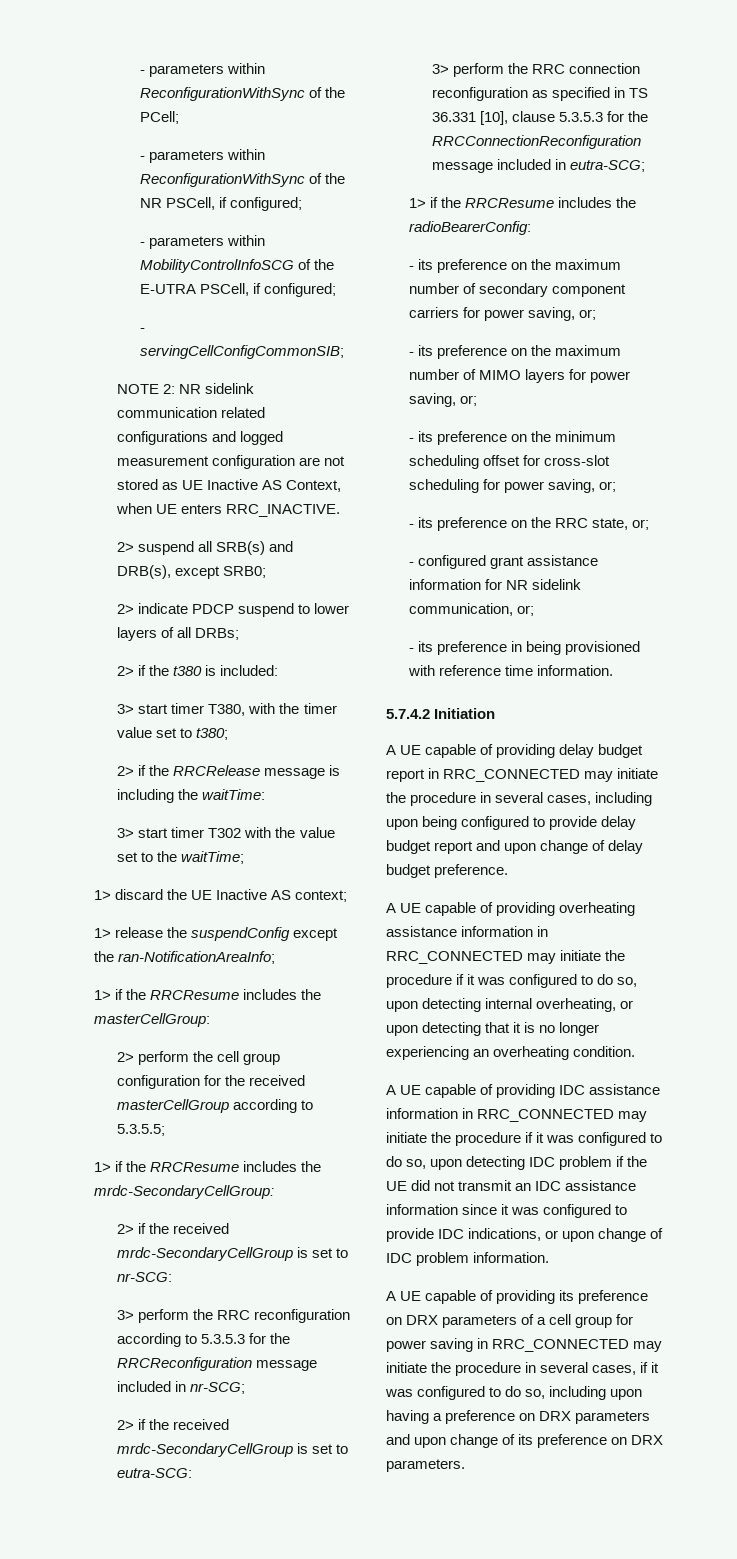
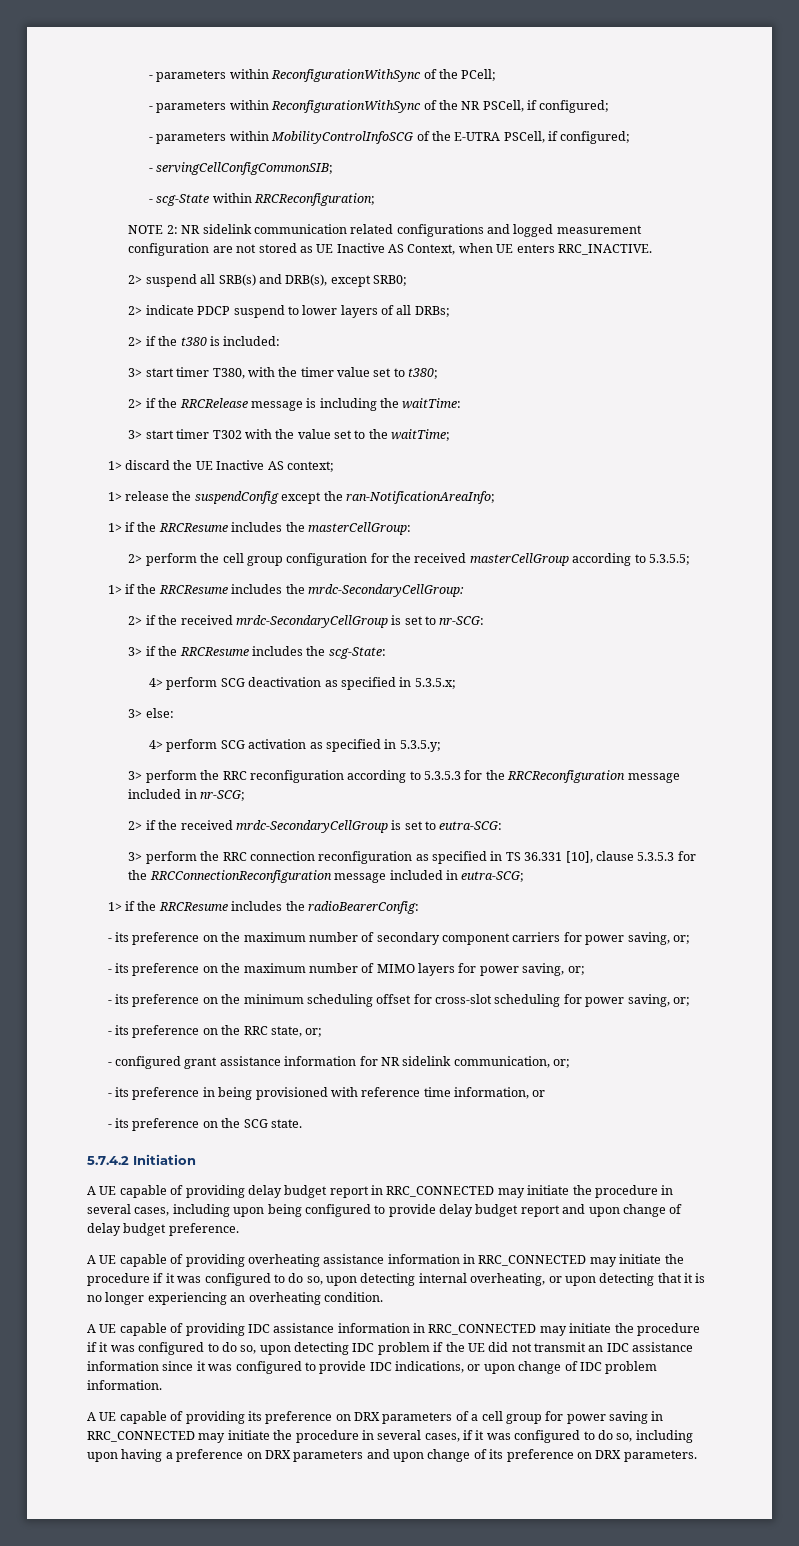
(345, 352) none -> [149,193,376,206] // - scg-State within RRCReconfiguration;
(173, 1277) none -> [128,646,386,659] [149,677,456,690] [128,708,174,718] [149,739,441,752] // 3> if the RRCResume includes the scg-State: // 4> perform SCG deactivation as specified in 5.3.5.x; // 3> else: // 4> perform SCG activation as specified in 5.3.5.y;
[537,665,614,676] information. -> [454,1087,546,1099] [107,1118,302,1131] information, or // - its preference on the SCG state.

